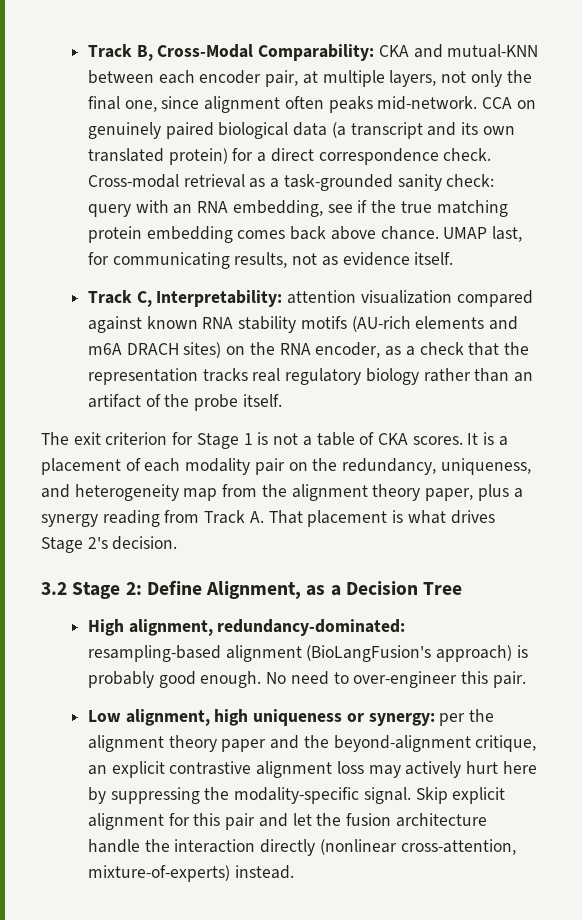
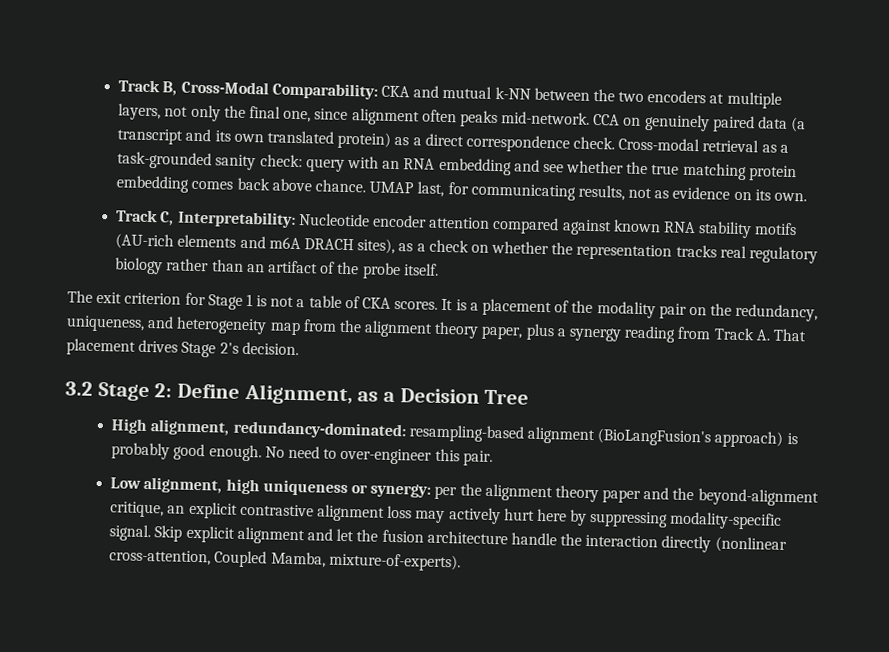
[447,44,539,58] [87,70,299,87] mutual-KNN between each encoder pair, -> [442,85,707,104] mutual k-NN between the two encoders
[218,122,289,139] biological -> (755, 124) none
[232,148,254,161] for -> [394,136,410,146] as
[232,200,368,217] embedding, see if -> [438,157,625,176] embedding and see whether
[414,252,454,265] itself. -> [733,189,808,202] on its own.
[287,290,452,304] attention visualization -> [298,213,491,229] Nucleotide encoder attention
[183,342,381,358] sites) on the RNA encoder, -> [357,238,396,254] sites),
[468,342,500,356] that -> [470,240,550,255] on whether
[144,458,181,472] each -> [571,300,594,314] the
[392,510,446,524] is what -> (136, 347) none
[204,787,230,800] the -> (669, 519) none
[168,813,256,830] for this pair -> (305, 535) none
[87,865,294,882] mixture-of-experts) instead. -> [214,550,461,572] Coupled Mamba, mixture-of-experts).

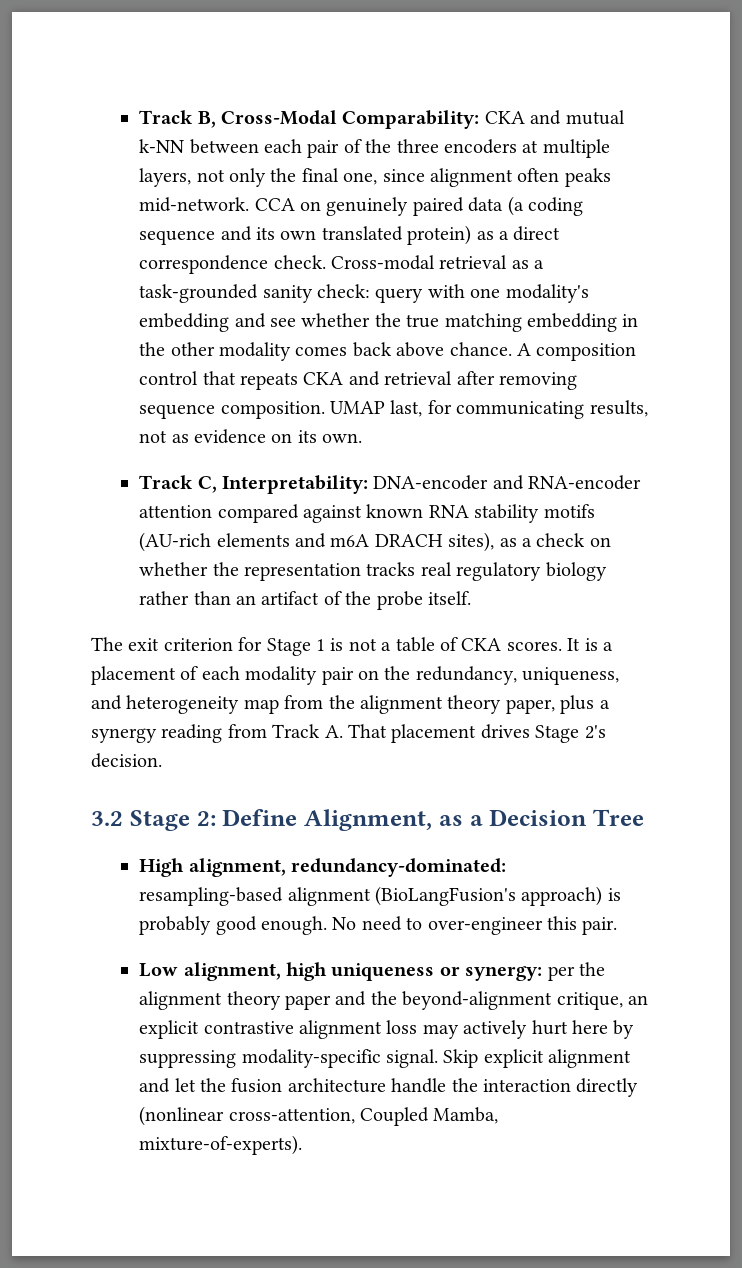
[592,88,645,103] the two -> [263,139,439,158] each pair of the three
[117,128,184,145] transcript -> [527,197,583,216] [139,230,216,245] coding sequence
[382,158,436,170] an RNA -> [470,284,589,303] one modality's
[748,165,797,182] [116,175,366,193] protein embedding comes back above chance. -> [526,313,639,332] [139,342,637,361] [139,371,577,390] [139,401,325,419] embedding in the other modality comes back above chance. A composition control that repeats CKA and retrieval after removing sequence composition.
[298,213,427,228] Nucleotide encoder -> [373,475,642,490] DNA-encoder and RNA-encoder
[571,300,594,314] the -> [201,666,240,680] each

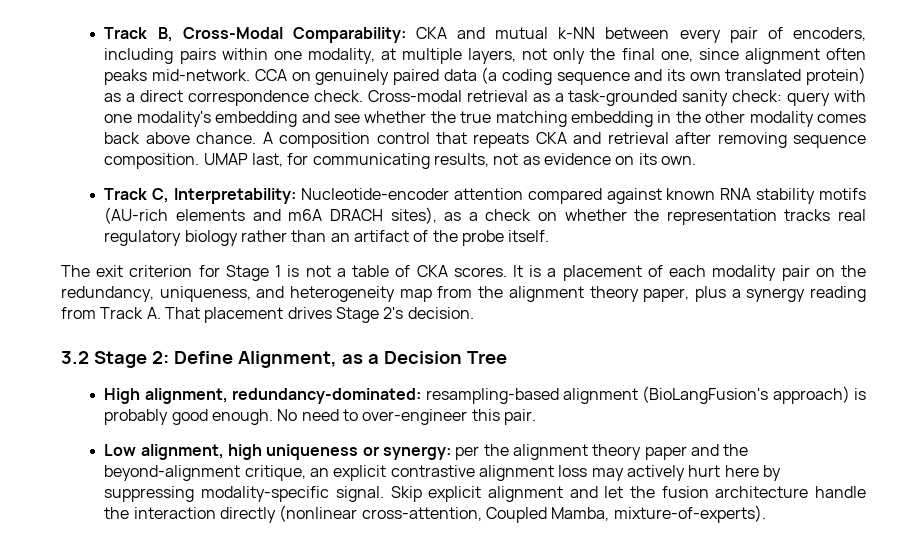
[263,139,302,153] each -> [679,29,721,43] every
[365,139,517,154] the three encoders -> [793,27,866,41] [104,48,375,64] encoders, including pairs within one modality,
[373,475,642,490] DNA-encoder and RNA-encoder -> [301,188,450,200] Nucleotide-encoder

